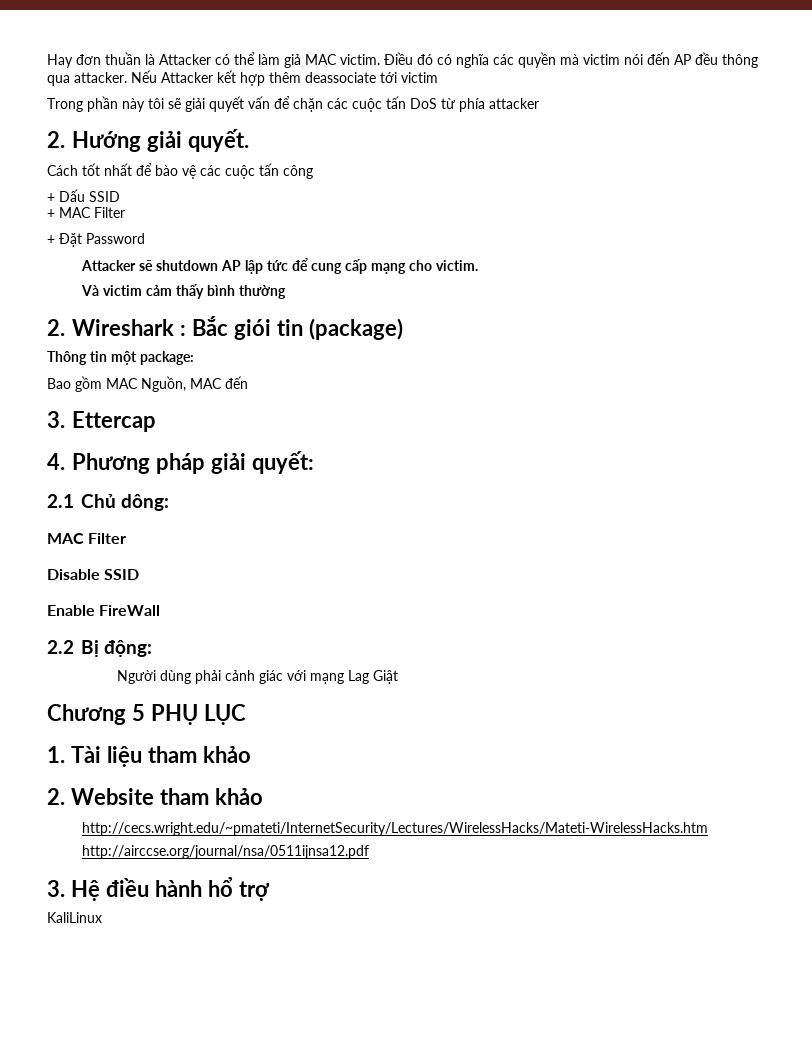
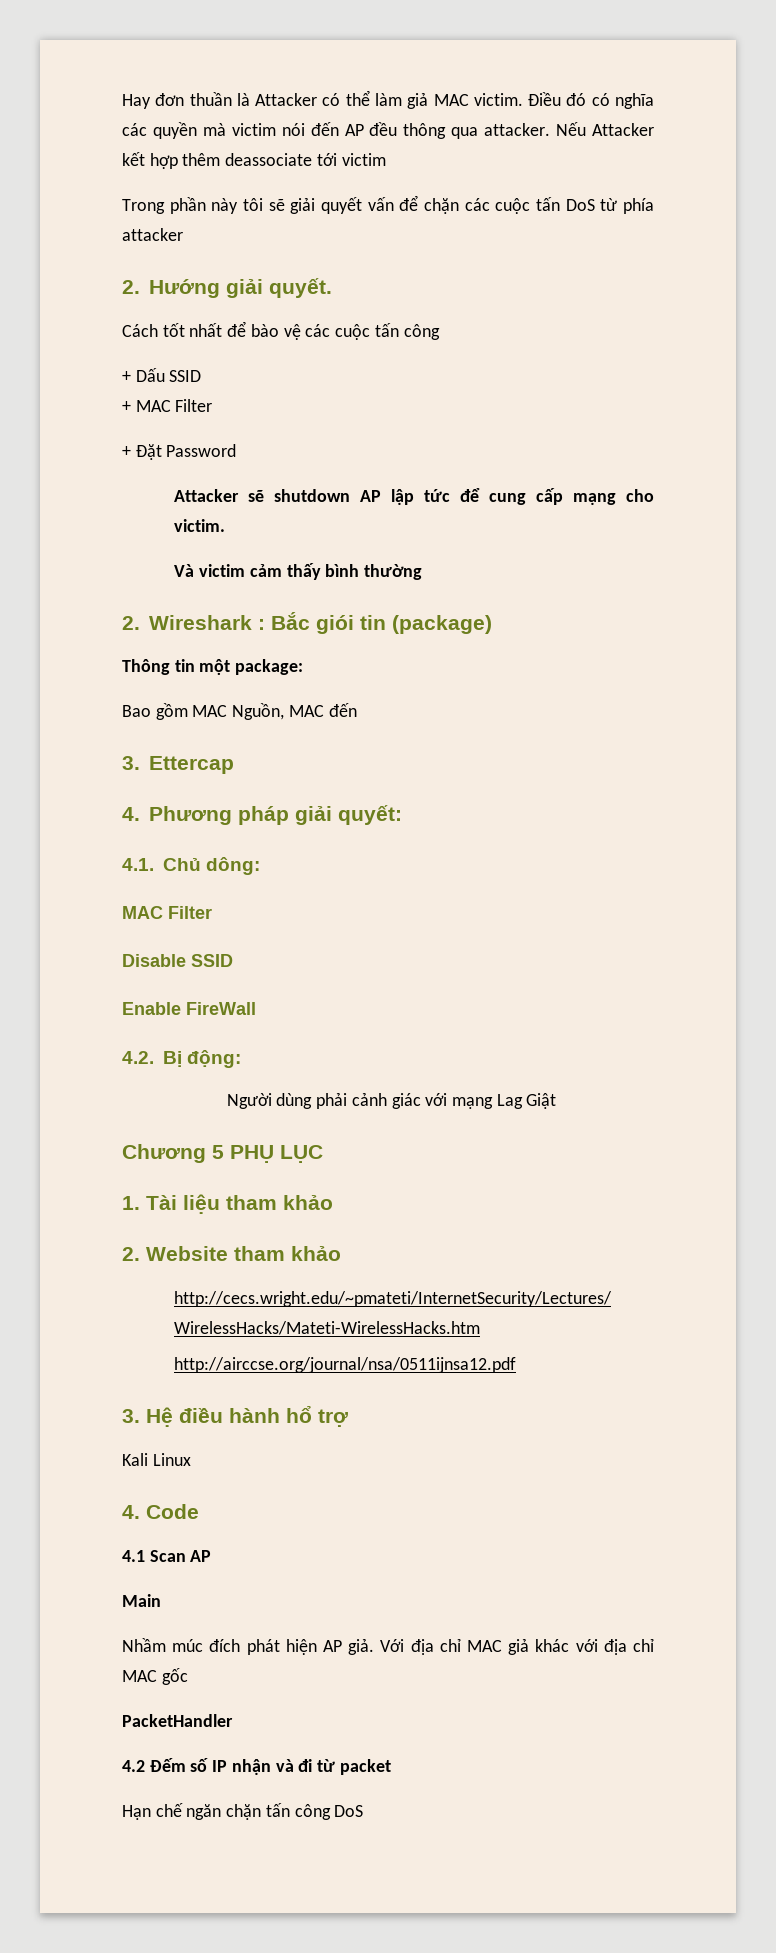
[47,494,74,508] 2.1 -> [122,858,154,871] 4.1.
[47,640,74,654] 2.2 -> [122,1051,154,1064] 4.2.
[47,912,102,923] KaliLinux -> [122,1453,191,1466] [122,1504,199,1519] [122,1550,212,1562] [122,1594,161,1607] [122,1638,654,1655] [122,1668,188,1685] [122,1714,233,1727] [122,1758,391,1775] [122,1803,364,1820] Kali Linux // 4. Code // 4.1 Scan AP // Main // Nhầm múc đích phát hiện AP giả. Với địa chỉ MAC giả khác với địa chỉ MAC gốc // PacketHandler // 4.2 Đếm số IP nhận và đi từ packet // Hạn chế ngăn chặn tấn công DoS

